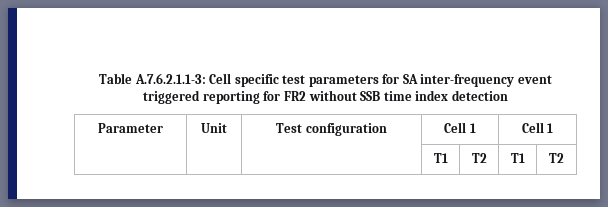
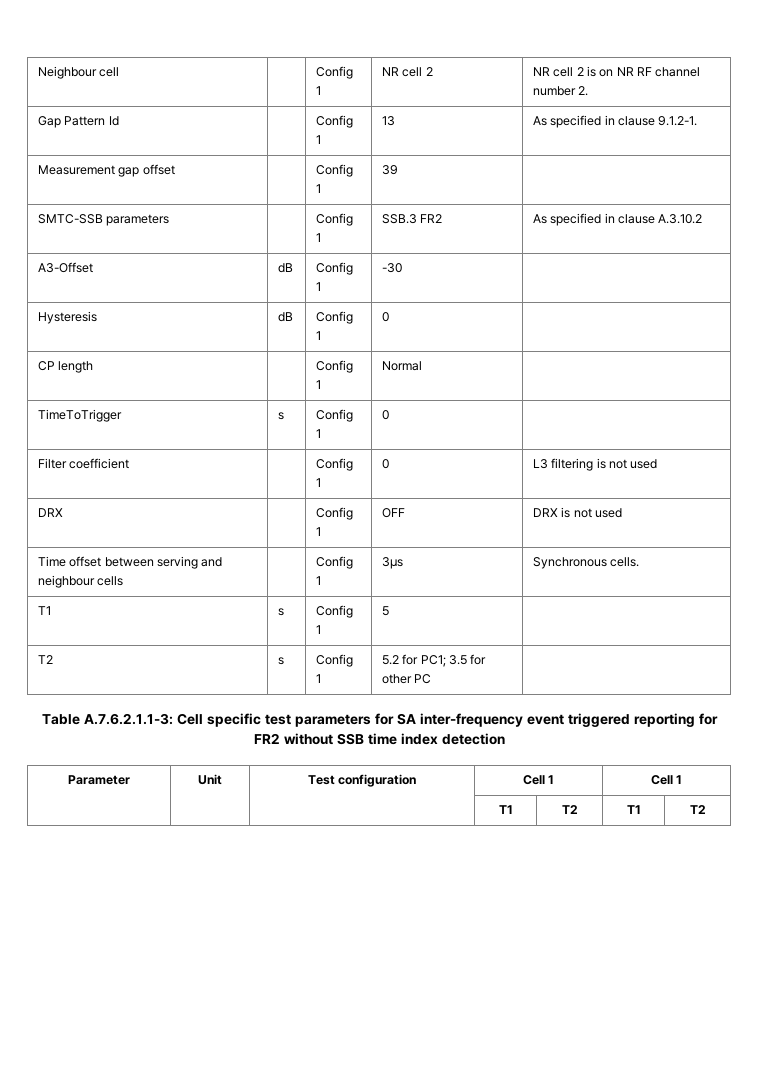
(99, 78) none -> [37,66,120,79] [315,66,353,79] [315,86,321,95] [381,67,433,77] [532,66,701,77] [532,86,589,96] [37,116,119,128] [315,115,353,128] [315,135,321,144] [381,116,395,126] [532,115,698,128] [37,164,175,177] [315,164,353,177] [315,184,321,193] [381,165,398,175] [37,214,170,226] [315,213,353,226] [315,233,321,242] [381,214,443,224] [532,213,703,226] [37,262,93,273] [277,263,293,273] [315,262,353,275] [315,282,321,291] [381,263,402,273] [37,311,97,324] [277,312,293,322] [315,311,353,324] [315,331,321,340] [381,312,389,322] [37,361,94,373] [315,360,353,373] [315,380,321,389] [381,361,422,371] [37,409,122,422] [277,412,284,420] [315,409,353,422] [315,429,321,438] [381,410,389,420] [37,458,130,469] [315,458,353,471] [315,478,321,487] [381,459,389,469] [532,458,658,471] [37,508,63,517] [315,507,353,520] [315,527,321,536] [381,508,405,518] [532,507,622,518] [37,556,223,569] [37,575,124,588] [315,556,353,569] [315,576,321,585] [381,557,403,569] [532,557,640,569] [37,606,51,615] [277,608,284,616] [315,605,353,618] [315,625,321,634] [381,606,389,616] [37,655,53,664] [277,657,284,665] [315,654,353,667] [315,674,321,683] [381,654,487,667] [381,674,432,684] Neighbour cell | | Config 1 | NR cell 2 | NR cell 2 is on NR RF channel number 2. // Gap Pattern Id | | Config 1 | 13 | As specified in clause 9.1.2-1. // Measurement gap offset | | Config 1 | 39 | // SMTC-SSB parameters | | Config 1 | SSB.3 FR2 | As specified in clause A.3.10.2 // A3-Offset | dB | Config 1 | -30 | // Hysteresis | dB | Config 1 | 0 | // CP length | | Config 1 | Normal | // TimeToTrigger | s | Config 1 | 0 | // Filter coefficient | | Config 1 | 0 | L3 filtering is not used // DRX | | Config 1 | OFF | DRX is not used // Time offset between serving and neighbour cells | | Config 1 | 3μs | Synchronous cells. // T1 | s | Config 1 | 5 | // T2 | s | Config 1 | 5.2 for PC1; 3.5 for other PC | //

